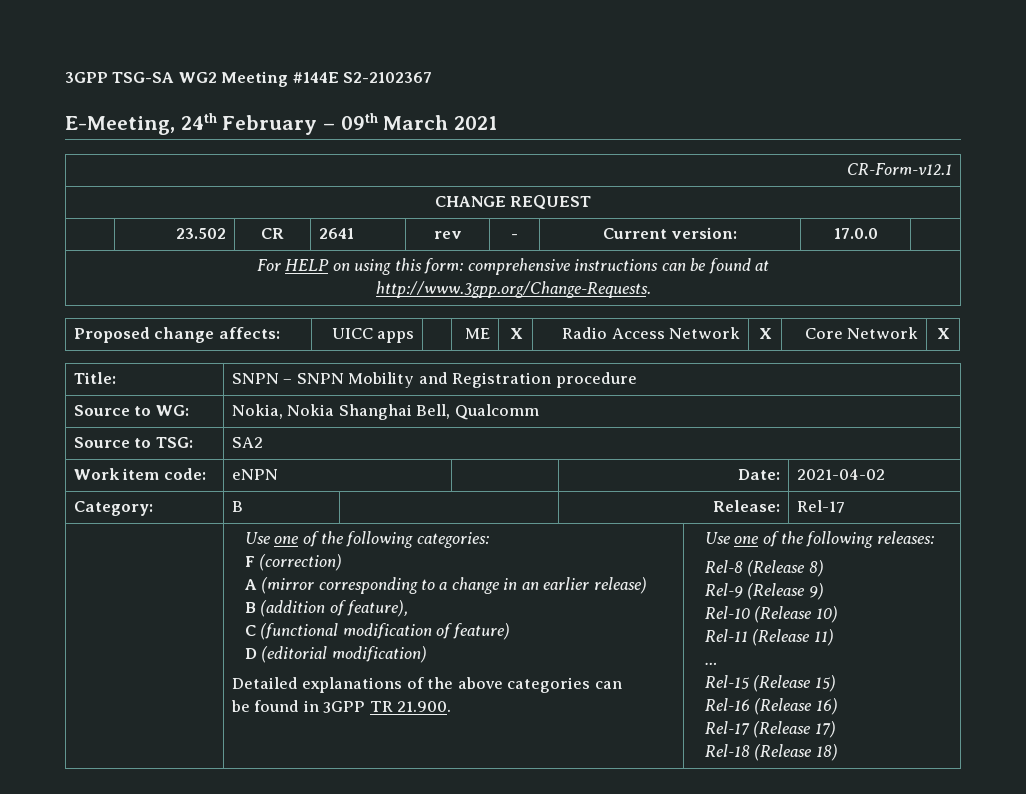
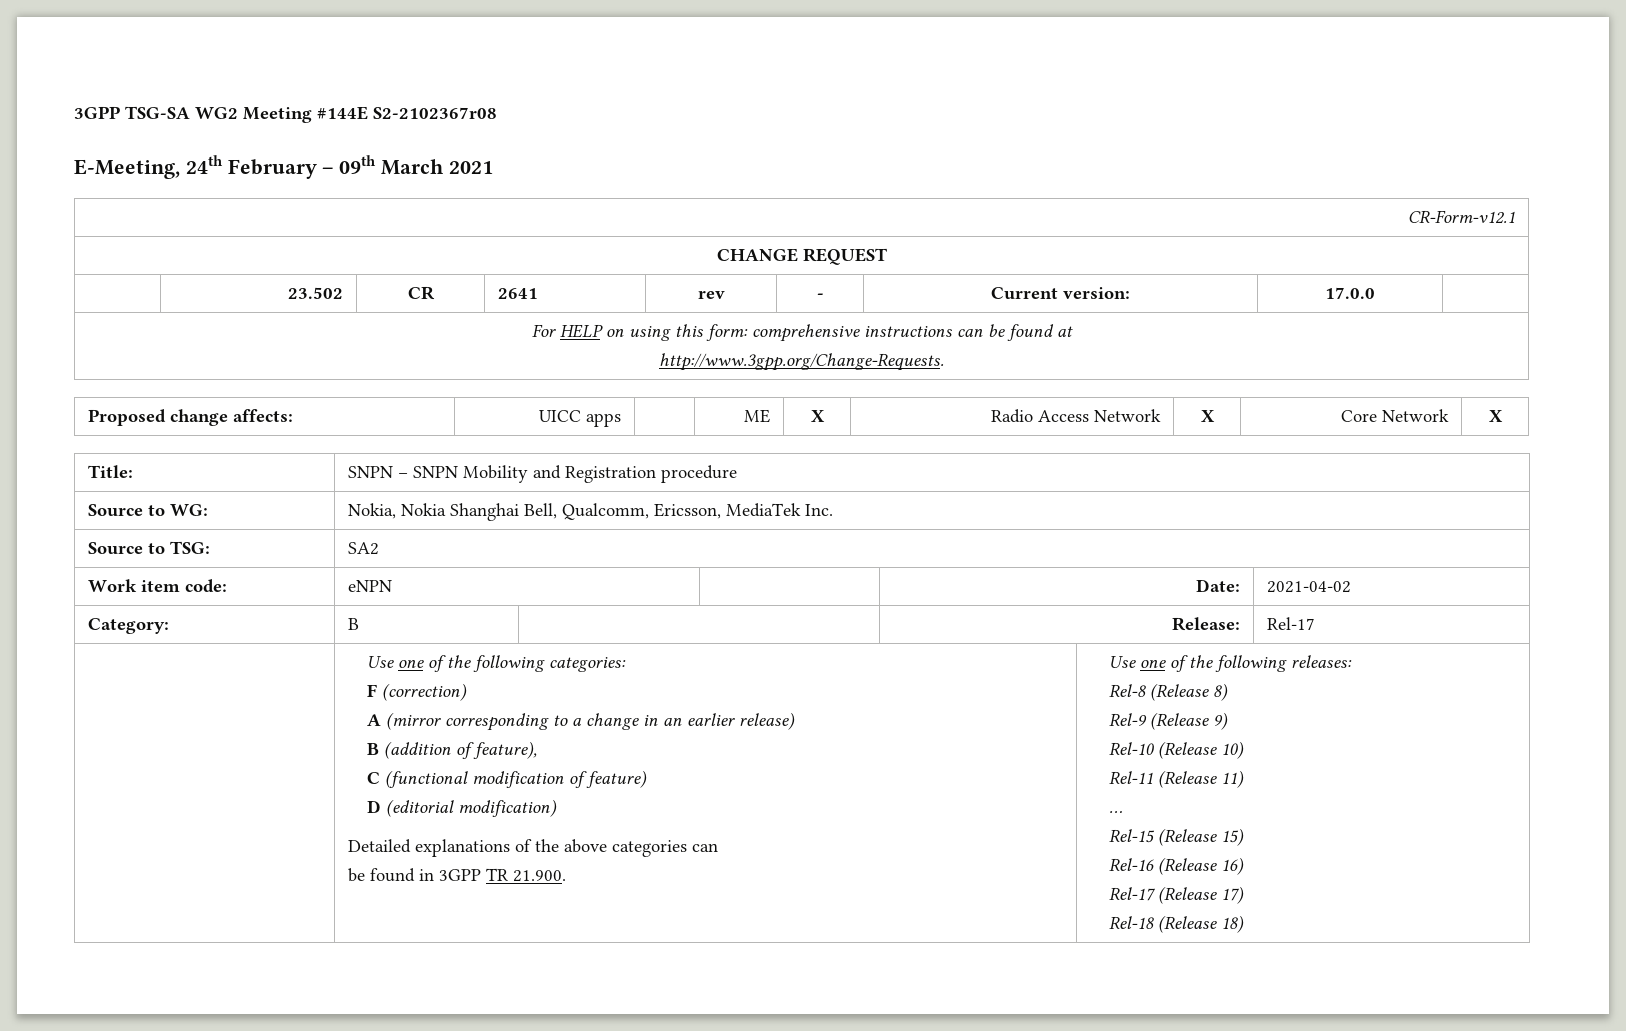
[343,72,433,83] S2-2102367 -> [373,107,497,119] S2-2102367r08
[454,404,539,420] Qualcomm -> [562,503,834,520] Qualcomm, Ericsson, MediaTek Inc.

